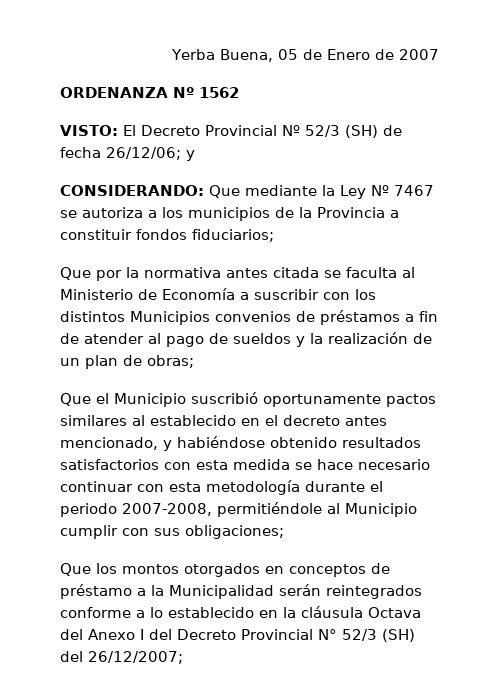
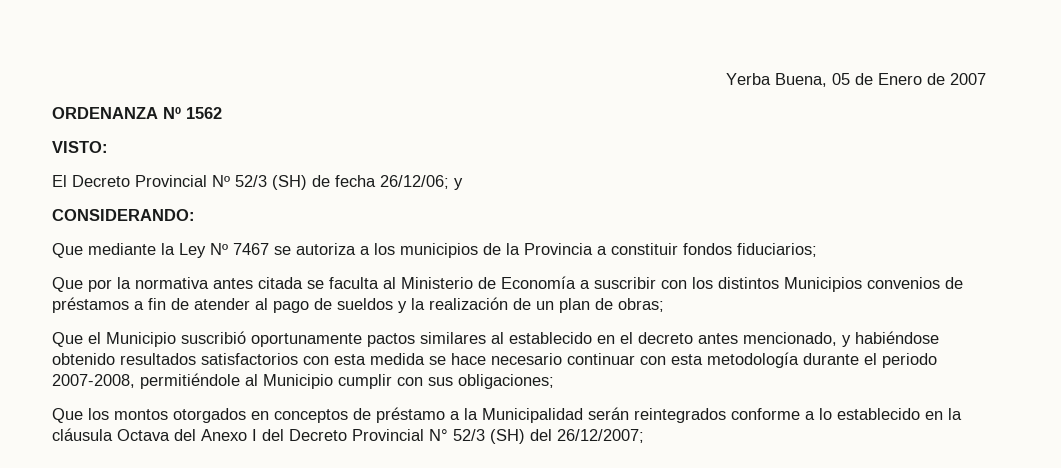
(118, 130) none -> (108, 147) //
(204, 190) none -> (195, 215) //

